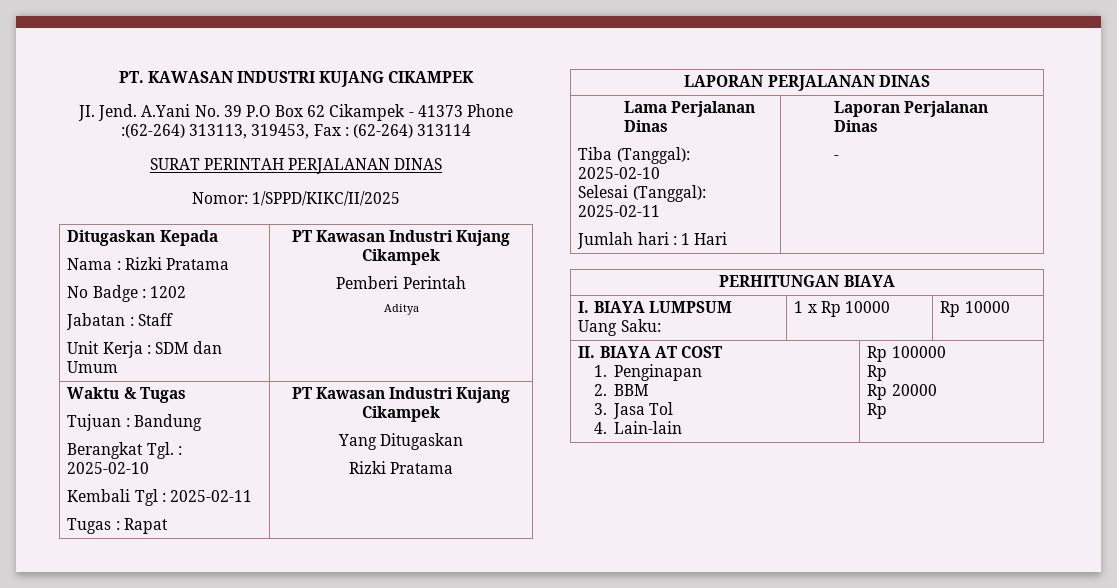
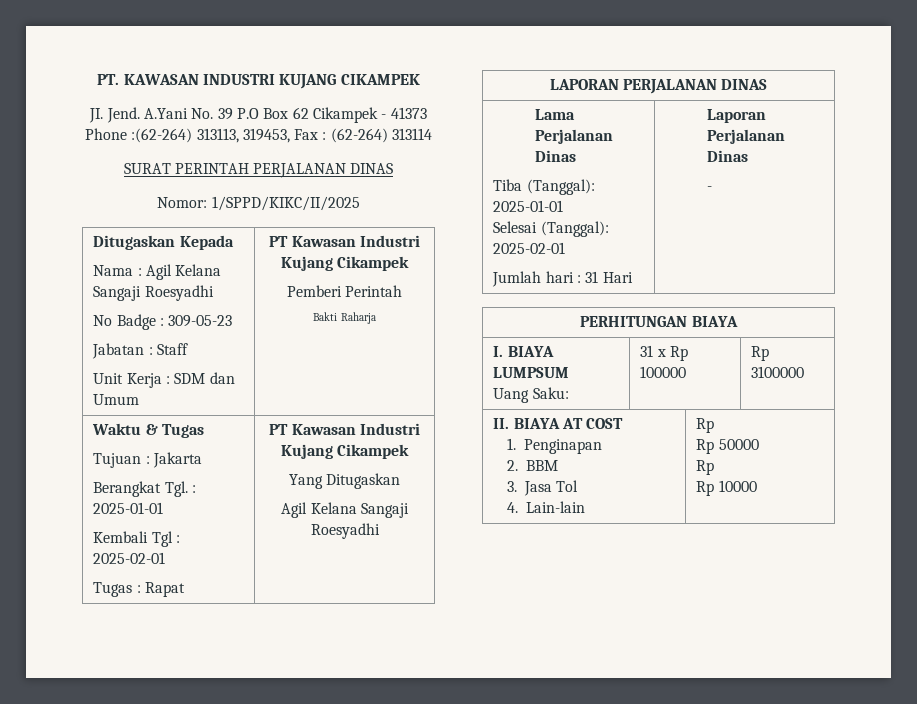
[124,257,229,270] Rizki Pratama -> [146,264,222,280] [93,285,214,301] Agil Kelana Sangaji Roesyadhi
[149,286,186,298] 1202 -> [168,315,233,327] 309-05-23
[383,304,419,315] Aditya -> [312,312,377,324] Bakti Raharja
[133,414,202,431] Bandung -> [153,452,203,468] Jakarta
[67,462,150,474] 2025-02-10 -> [93,502,164,514] 2025-01-01
[169,490,252,502] 2025-02-11 -> [93,552,166,564] 2025-02-01
[348,461,454,474] Rizki Pratama -> [281,502,409,518] [310,523,380,539] Agil Kelana Sangaji Roesyadhi
[578,167,661,179] 2025-02-10 -> [493,200,564,212] 2025-01-01
[578,205,661,217] 2025-02-11 -> [493,242,566,254] 2025-02-01
[680,233,690,245] 1 -> [585,271,599,283] 31
[794,301,804,313] 1 -> [640,345,654,357] 31
[844,301,890,313] [940,301,1010,317] 10000 | Rp 10000 -> [640,366,687,378] [751,346,770,361] [751,366,805,378] 100000 | Rp 3100000
[891,346,946,358] [867,365,888,381] [867,384,937,400] [867,403,888,419] 100000 // Rp // Rp 20000 // Rp -> [696,439,759,454] [696,460,715,475] [696,480,757,496] // Rp 50000 // Rp // Rp 10000

